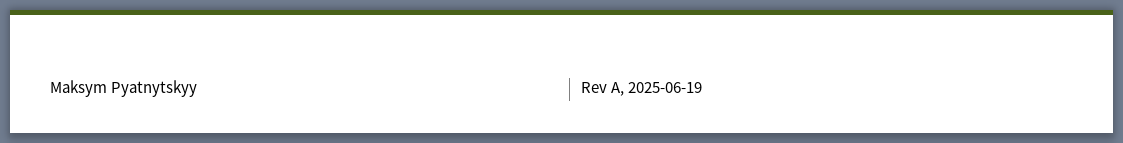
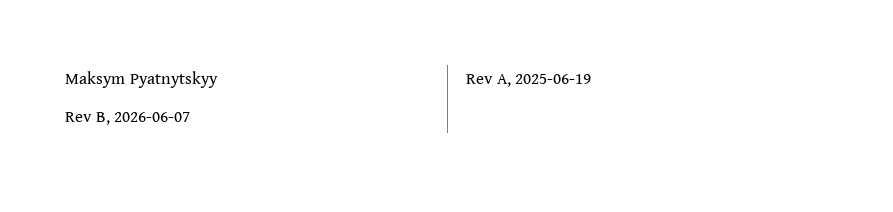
(198, 88) none -> [65,112,191,125] // Rev B, 2026-06-07

